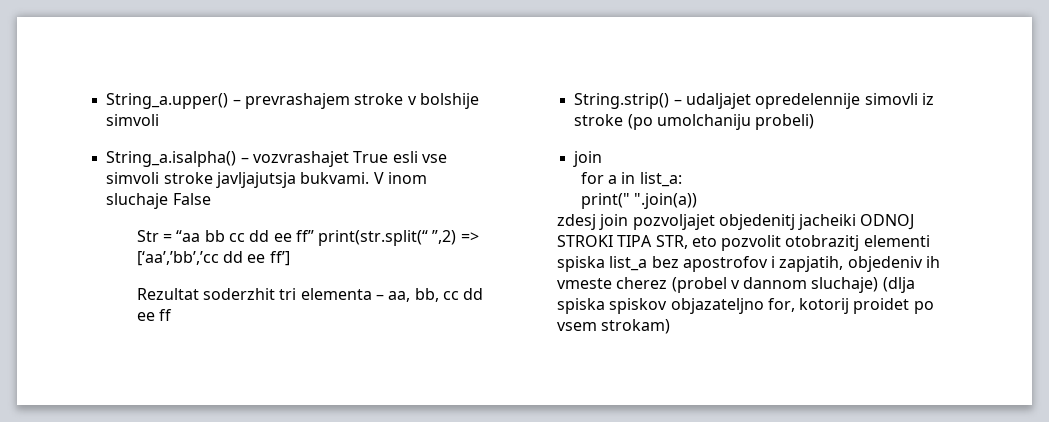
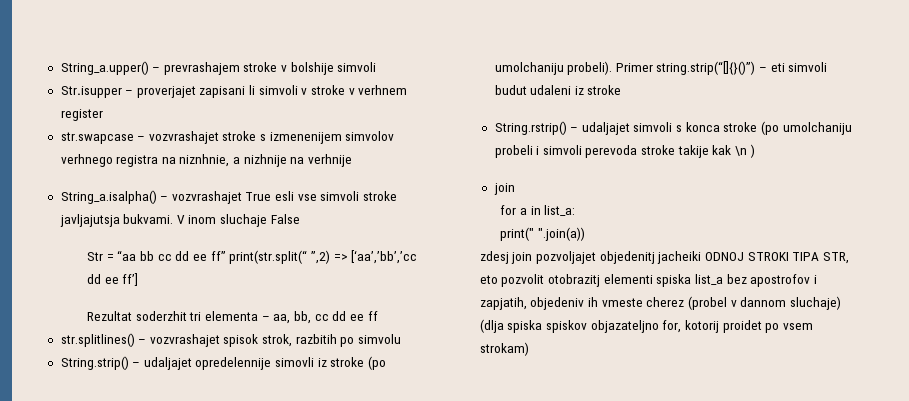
(160, 120) none -> [60,85,408,98] [60,109,103,121] [60,131,395,144] [60,154,353,167] // Str.isupper – proverjajet zapisani li simvoli v stroke v verhnem register // str.swapcase – vozvrashajet stroke s izmenenijem simvolov verhnego registra na niznhnie, a nizhnije na verhnije
(172, 315) none -> [60,333,402,347] // str.splitlines() – vozvrashajet spisok strok, razbitih po simvolu
[755,114,815,130] probeli) -> [567,61,828,75] [494,85,622,95] [494,121,852,135] [494,144,755,158] probeli). Primer string.strip(“[]{}()”) – eti simvoli budut udaleni iz stroke // String.rstrip() – udaljajet simvoli s konca stroke (po umolchaniju probeli i simvoli perevoda stroke takije kak \n )

